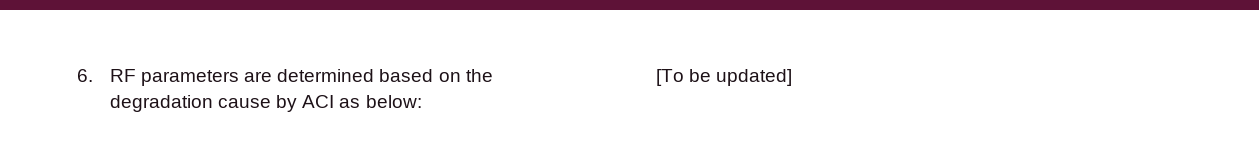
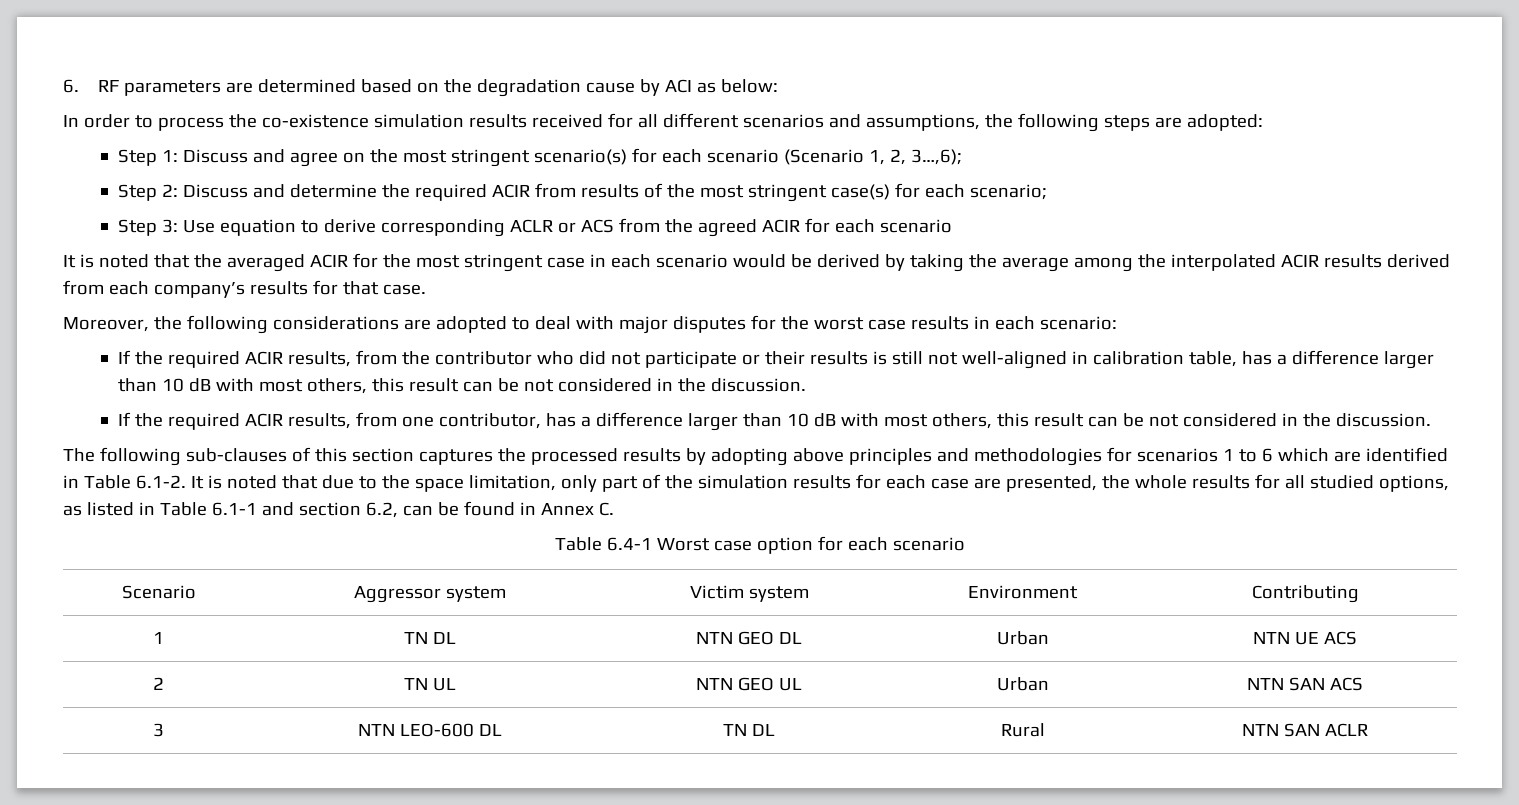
[656,69,793,86] [To be updated] -> [63,113,1263,132] [117,148,962,167] [117,183,1047,202] [117,218,952,237] [63,253,1450,272] [63,280,426,298] [63,315,1117,334] [117,350,1434,369] [117,378,806,394] [117,412,1431,431] [63,447,1448,466] [63,474,1449,492] [63,501,614,518] [555,536,965,554] [121,585,196,599] [354,586,506,603] [689,585,809,602] [968,585,1078,599] [1251,585,1359,603] [153,632,164,644] [404,632,456,644] [696,631,802,645] [996,631,1049,645] [1253,631,1357,645] [153,677,164,690] [404,678,456,691] [696,677,802,691] [996,677,1049,691] [1247,677,1363,691] [153,723,164,737] [358,723,502,737] [723,724,775,736] [1000,723,1045,737] [1242,723,1368,737] In order to process the co-existence simulation results received for all different scenarios and assumptions, the following steps are adopted: // Step 1: Discuss and agree on the most stringent scenario(s) for each scenario (Scenario 1, 2, 3…,6); // Step 2: Discuss and determine the required ACIR from results of the most stringent case(s) for each scenario; // Step 3: Use equation to derive corresponding ACLR or ACS from the agreed ACIR for each scenario // It is noted that the averaged ACIR for the most stringent case in each scenario would be derived by taking the average among the interpolated ACIR results derived from each company’s results for that case. // Moreover, the following considerations are adopted to deal with major disputes for the worst case results in each scenario: // If the required ACIR results, from the contributor who did not participate or their results is still not well-aligned in calibration table, has a difference larger than 10 dB with most others, this result can be not considered in the discussion. // If the required ACIR results, from one contributor, has a difference larger than 10 dB with most others, this result can be not considered in the discussion. // The following sub-clauses of this section captures the processed results by adopting above principles and methodologies for scenarios 1 to 6 which are identified in Table 6.1-2. It is noted that due to the space limitation, only part of the simulation results for each case are presented, the whole results for all studied options, as listed in Table 6.1-1 and section 6.2, can be found in Annex C. // Table 6.4-1 Worst case option for each scenario // Scenario | Aggressor system | Victim system | Environment | Contributing // 1 | TN DL | NTN GEO DL | Urban | NTN UE ACS // 2 | TN UL | NTN GEO UL | Urban | NTN SAN ACS // 3 | NTN LEO-600 DL | TN DL | Rural | NTN SAN ACLR

